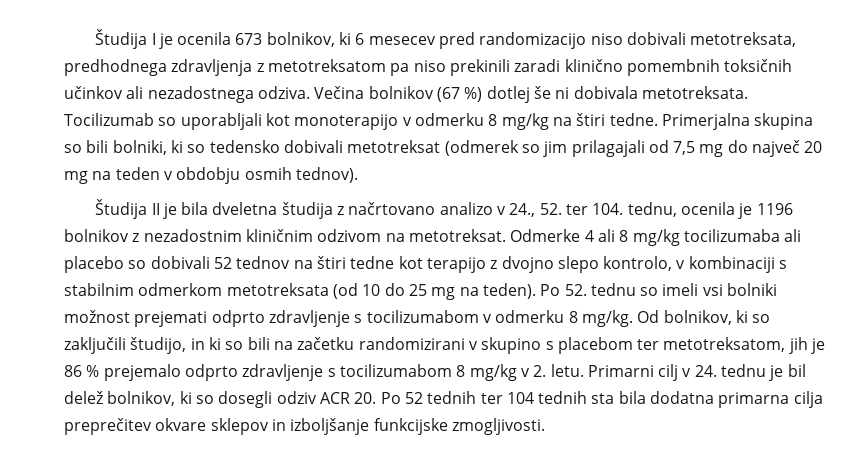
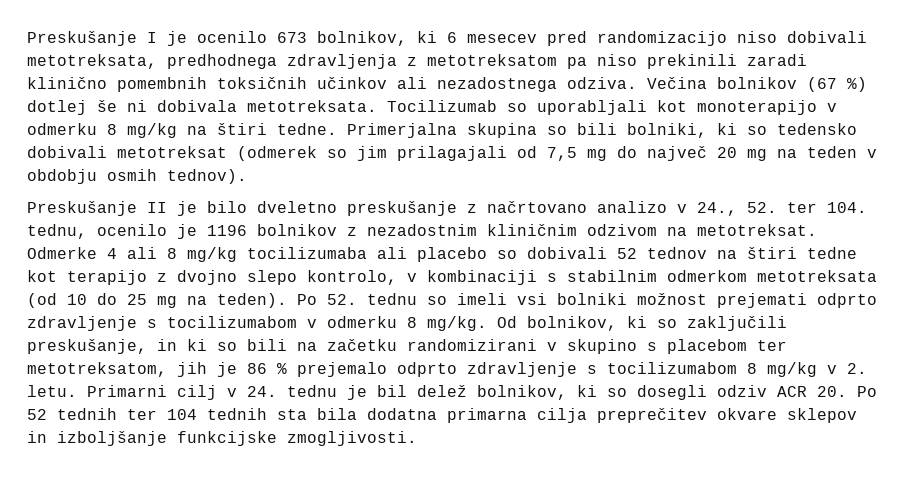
[95,29,148,49] Študija -> [27,31,137,46] Preskušanje
[177,32,232,45] ocenila -> [197,31,267,43] ocenilo
[95,199,148,219] Študija -> [27,201,137,216] Preskušanje
[181,202,333,219] bila dveletna študija -> [207,201,457,216] bilo dveletno preskušanje
[680,202,735,215] ocenila -> [97,224,167,236] ocenilo
[130,337,187,354] študijo, -> [27,339,147,354] preskušanje,

